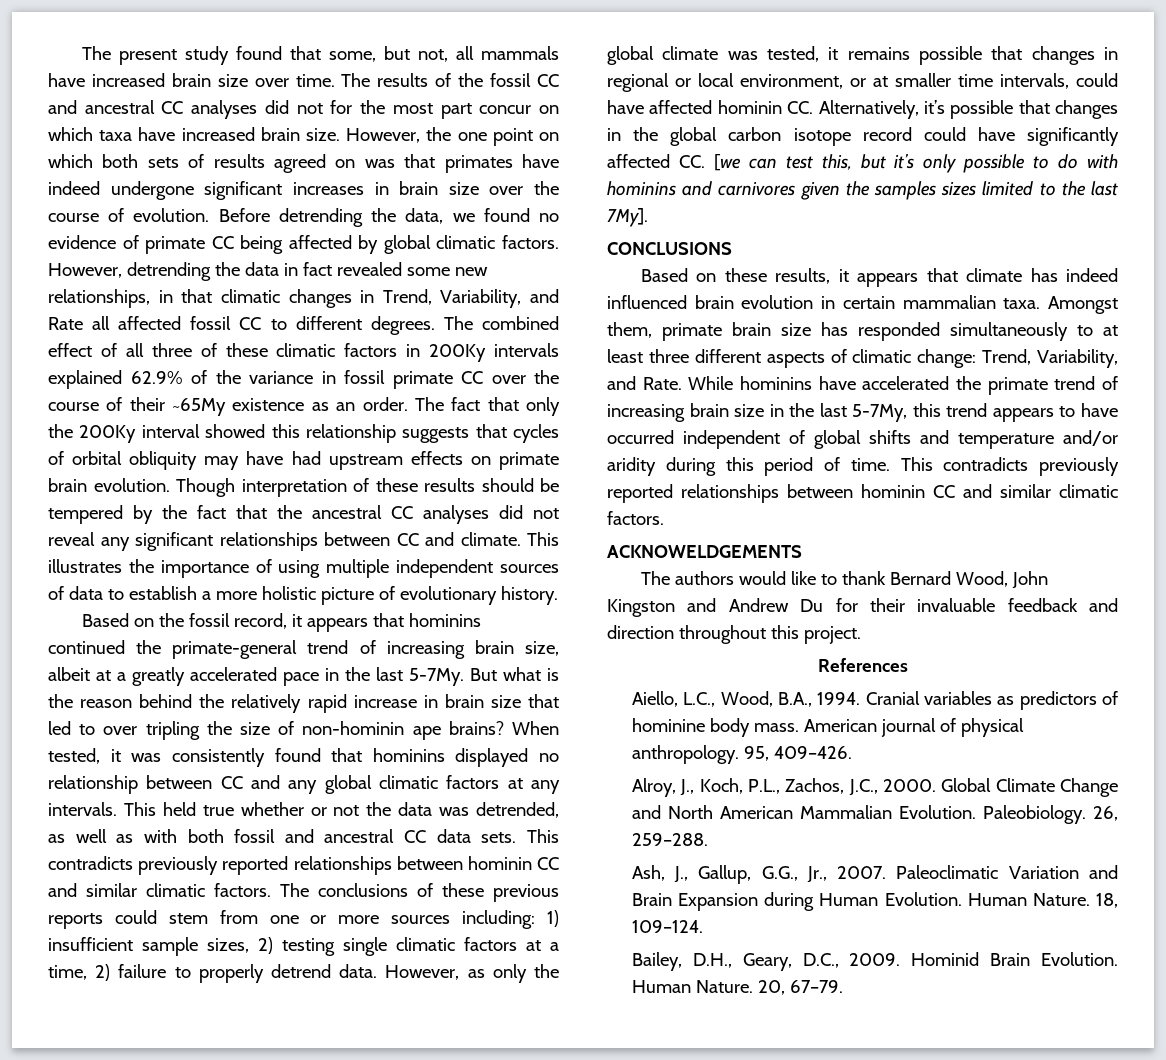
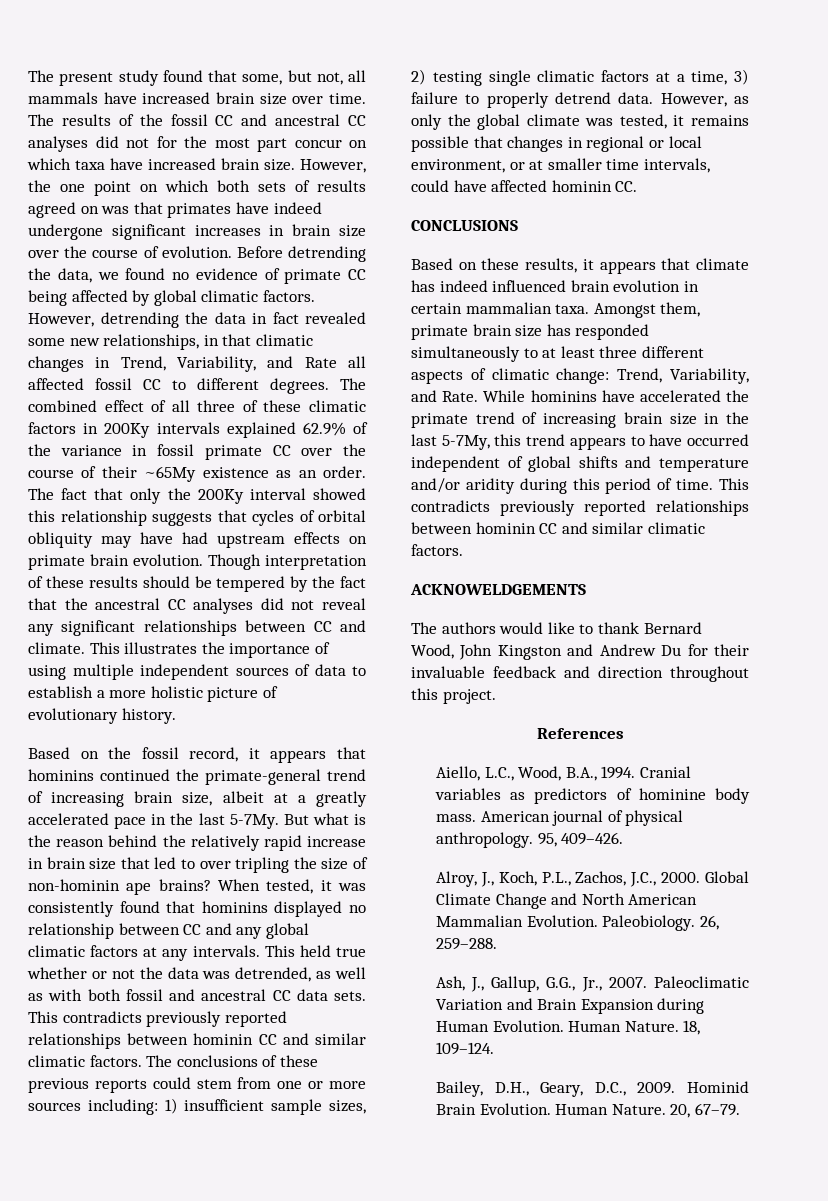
[95,964,111,981] 2) -> [734,69,749,85] 3)
[818,100,1118,119] [607,127,1119,146] [607,154,1118,173] [607,181,1118,200] [607,208,648,227] Alternatively, it’s possible that changes in the global carbon isotope record could have significantly affected CC. [we can test this, but it’s only possible to do with hominins and carnivores given the samples sizes limited to the last 7My]. -> (638, 186) none

